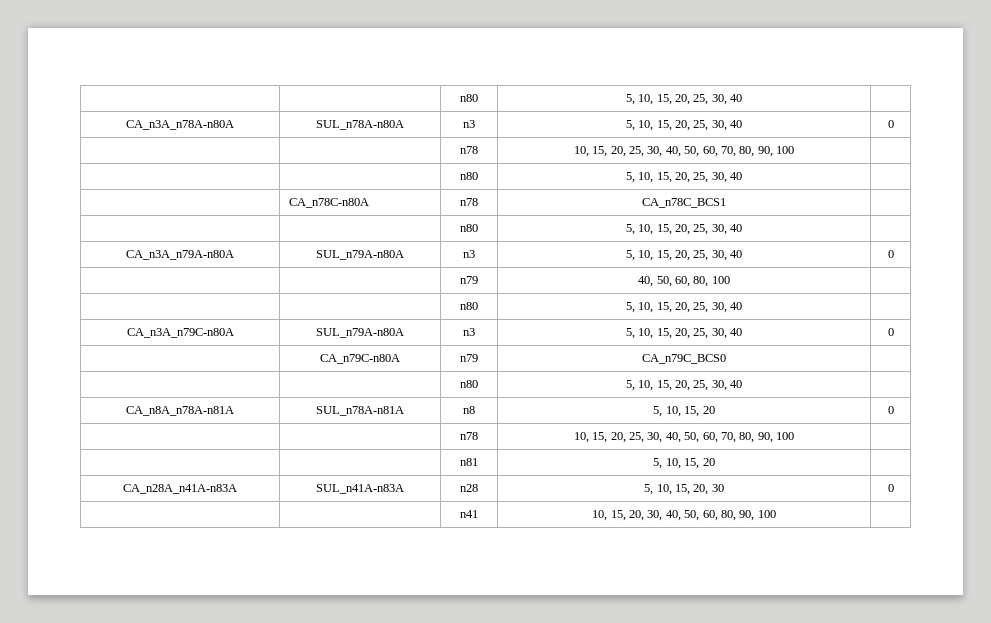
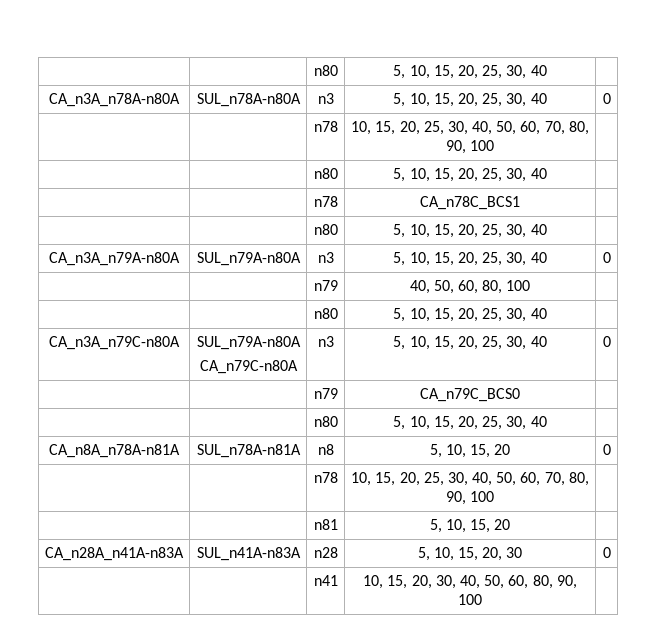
[288,198,369,208] CA_n78C-n80A -> (547, 173) none
[463,328,475,336] [625,328,743,339] [887,328,894,336] [320,354,400,364] | n3 | 5, 10, 15, 20, 25, 30, 40 | 0 // | CA_n79C-n80A -> [199,360,298,374] [317,336,334,347] [393,336,547,350] [602,336,611,347] // CA_n79C-n80A | n3 | 5, 10, 15, 20, 25, 30, 40 | 0 // |

